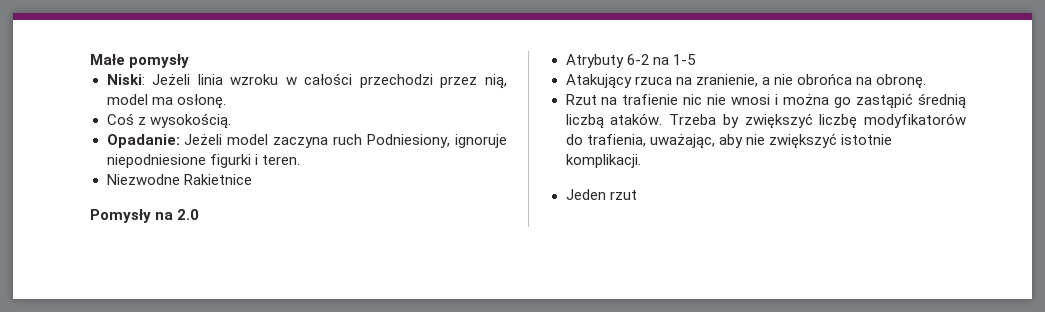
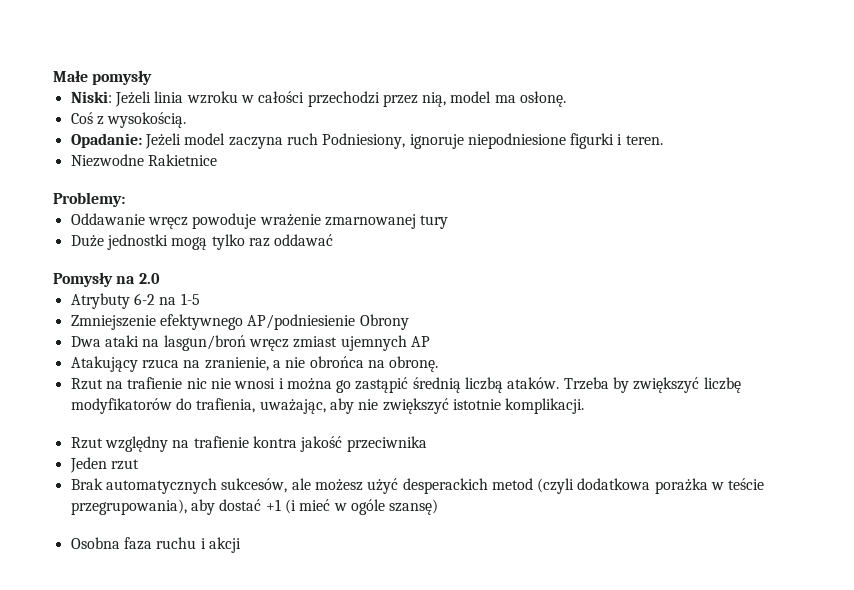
(252, 179) none -> [53,192,125,207] [70,213,449,229] [70,234,334,250] // Problemy: // Oddawanie wręcz powoduje wrażenie zmarnowanej tury // Duże jednostki mogą tylko raz oddawać
(696, 59) none -> [70,314,409,330] [70,335,430,351] // Zmniejszenie efektywnego AP/podniesienie Obrony // Dwa ataki na lasgun/broń wręcz zmiast ujemnych AP
[565,189,637,200] Jeden rzut -> [70,436,427,452] [69,457,139,473] [70,478,765,494] [70,499,439,515] [70,537,241,553] Rzut względny na trafienie kontra jakość przeciwnika // Jeden rzut // Brak automatycznych sukcesów, ale możesz użyć desperackich metod (czyli dodatkowa porażka w teście przegrupowania), aby dostać +1 (i mieć w ogóle szansę) // Osobna faza ruchu i akcji

